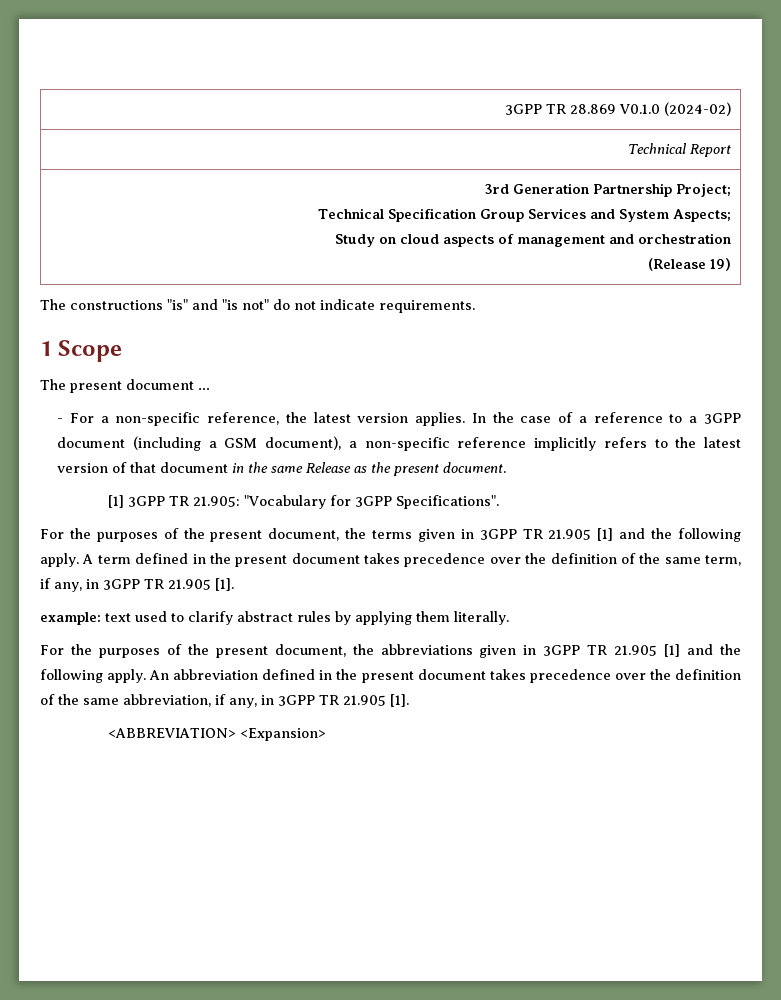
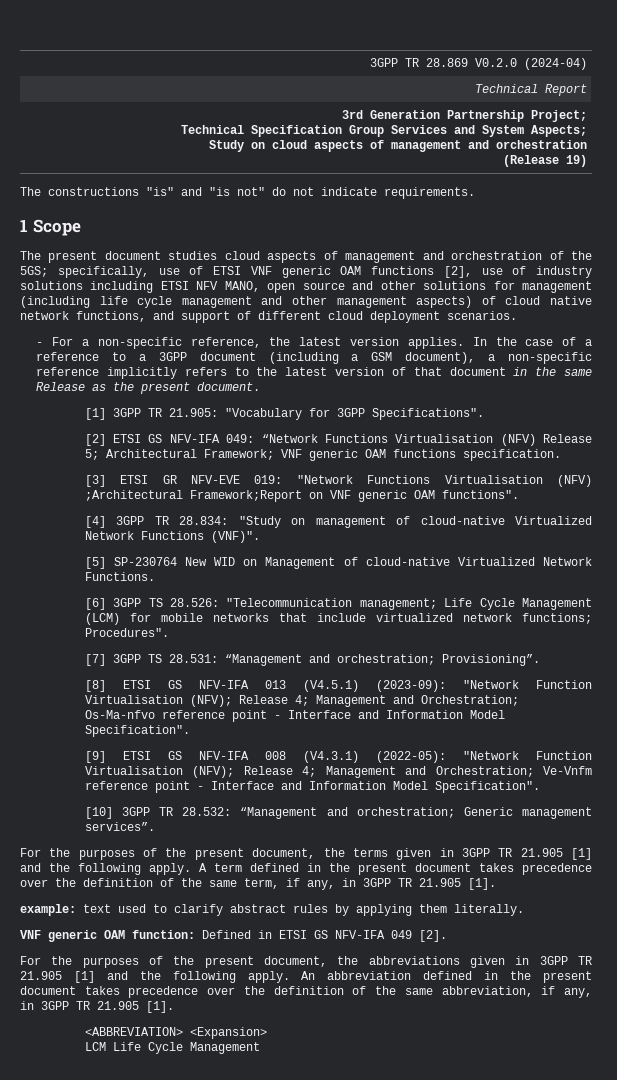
[619,102,732,116] V0.1.0 (2024-02) -> [475,58,588,70] V0.2.0 (2024-04)
[198,388,210,390] … -> [168,251,592,263] [20,266,592,278] [20,281,592,293] [20,296,593,308] [20,311,517,323] studies cloud aspects of management and orchestration of the 5GS; specifically, use of ETSI VNF generic OAM functions [2], use of industry solutions including ETSI NFV MANO, open source and other solutions for management (including life cycle management and other management aspects) of cloud native network functions, and support of different cloud deployment scenarios.
(499, 502) none -> [84,434,592,446] [84,449,561,461] [84,475,592,487] [84,490,519,502] [84,516,592,528] [84,531,260,543] [84,557,592,569] [84,572,155,581] [84,598,592,610] [84,613,592,625] [84,628,169,637] [84,654,540,666] [84,680,592,692] [84,695,519,707] [84,710,505,722] [84,725,190,737] [84,751,592,763] [84,766,592,778] [84,781,540,793] [84,807,592,819] [84,822,155,831] // [2] ETSI GS NFV-IFA 049: “Network Functions Virtualisation (NFV) Release 5; Architectural Framework; VNF generic OAM functions specification. // [3] ETSI GR NFV-EVE 019: "Network Functions Virtualisation (NFV) ;Architectural Framework;Report on VNF generic OAM functions". // [4] 3GPP TR 28.834: "Study on management of cloud-native Virtualized Network Functions (VNF)". // [5] SP-230764 New WID on Management of cloud-native Virtualized Network Functions. // [6] 3GPP TS 28.526: "Telecommunication management; Life Cycle Management (LCM) for mobile networks that include virtualized network functions; Procedures". // [7] 3GPP TS 28.531: “Management and orchestration; Provisioning”. // [8] ETSI GS NFV-IFA 013 (V4.5.1) (2023-09): "Network Function Virtualisation (NFV); Release 4; Management and Orchestration; Os-Ma-nfvo reference point - Interface and Information Model Specification". // [9] ETSI GS NFV-IFA 008 (V4.3.1) (2022-05): "Network Function Virtualisation (NFV); Release 4; Management and Orchestration; Ve-Vnfm reference point - Interface and Information Model Specification". // [10] 3GPP TR 28.532: “Management and orchestration; Generic management services”.
(509, 618) none -> [20,930,447,942] // VNF generic OAM function: Defined in ETSI GS NFV-IFA 049 [2].
(326, 734) none -> [84,1042,260,1054] // LCM Life Cycle Management

